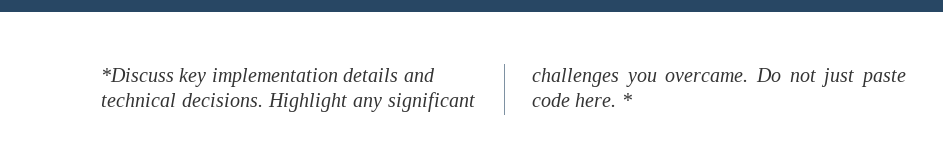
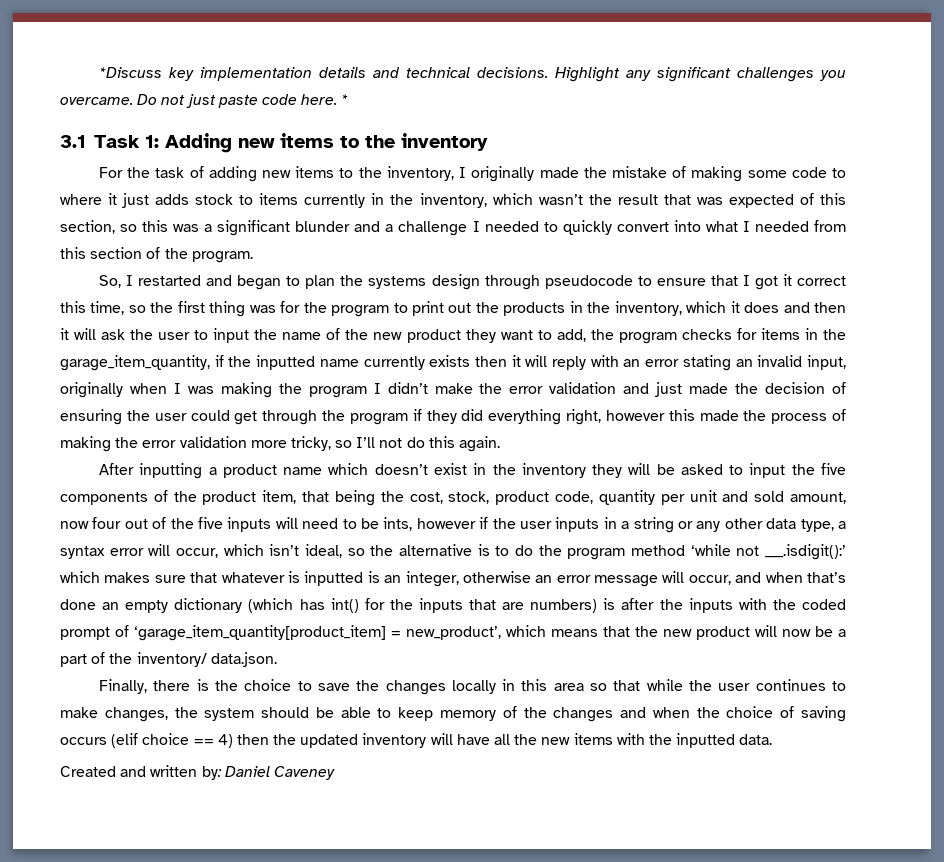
(632, 100) none -> [60,133,488,153] [98,166,847,182] [60,193,847,208] [60,220,847,236] [60,247,253,263] [98,274,846,290] [60,301,847,317] [60,328,846,344] [60,355,847,371] [60,382,847,398] [60,409,847,425] [60,436,501,452] [98,463,847,479] [60,490,847,506] [60,517,846,533] [60,544,846,560] [60,571,847,587] [60,598,846,613] [60,625,846,641] [60,652,277,667] [98,679,847,695] [60,706,847,722] [60,733,773,748] [60,765,335,780] // 3.1 Task 1: Adding new items to the inventory // For the task of adding new items to the inventory, I originally made the mistake of making some code to where it just adds stock to items currently in the inventory, which wasn’t the result that was expected of this section, so this was a significant blunder and a challenge I needed to quickly convert into what I needed from this section of the program. // So, I restarted and began to plan the systems design through pseudocode to ensure that I got it correct this time, so the first thing was for the program to print out the products in the inventory, which it does and then it will ask the user to input the name of the new product they want to add, the program checks for items in the garage_item_quantity, if the inputted name currently exists then it will reply with an error stating an invalid input, originally when I was making the program I didn’t make the error validation and just made the decision of ensuring the user could get through the program if they did everything right, however this made the process of making the error validation more tricky, so I’ll not do this again. // After inputting a product name which doesn’t exist in the inventory they will be asked to input the five components of the product item, that being the cost, stock, product code, quantity per unit and sold amount, now four out of the five inputs will need to be ints, however if the user inputs in a string or any other data type, a syntax error will occur, which isn’t ideal, so the alternative is to do the program method ‘while not ___.isdigit():’ which makes sure that whatever is inputted is an integer, otherwise an error message will occur, and when that’s done an empty dictionary (which has int() for the inputs that are numbers) is after the inputs with the coded prompt of ‘garage_item_quantity[product_item] = new_product’, which means that the new product will now be a part of the inventory/ data.json. // Finally, there is the choice to save the changes locally in this area so that while the user continues to make changes, the system should be able to keep memory of the changes and when the choice of saving occurs (elif choice == 4) then the updated inventory will have all the new items with the inputted data. // Created and written by: Daniel Caveney

